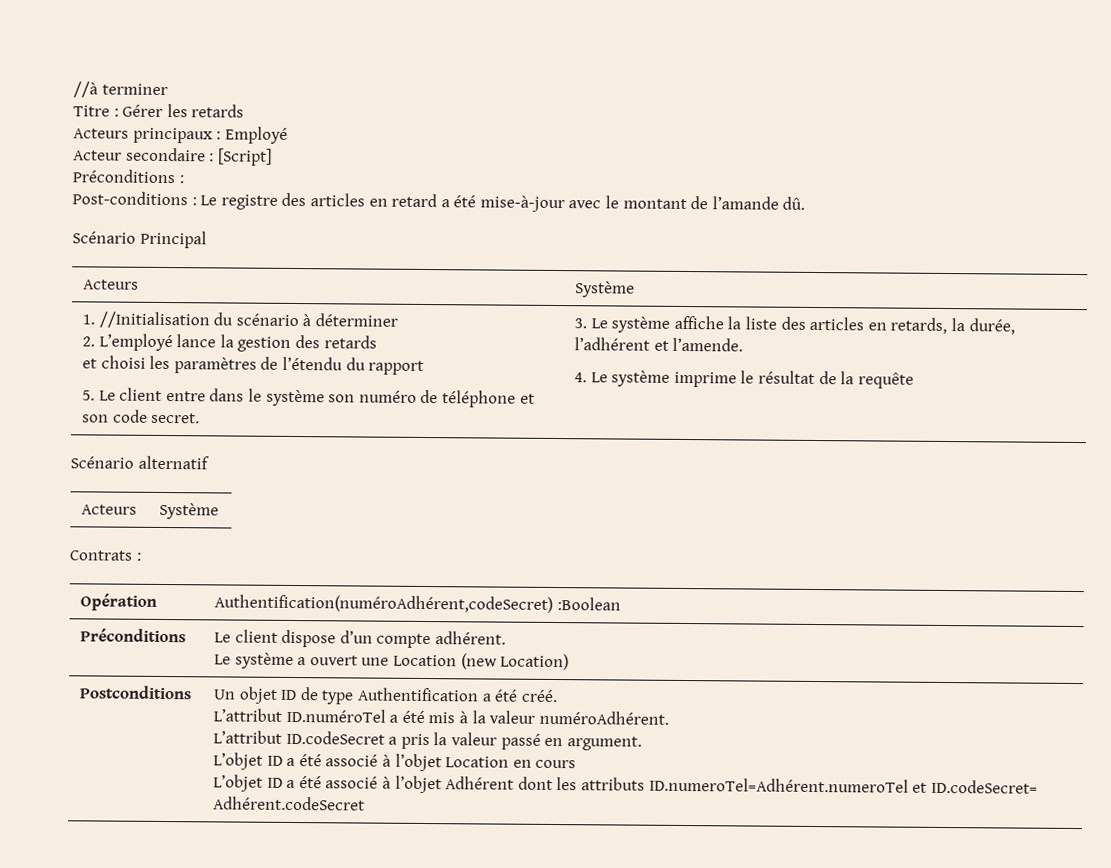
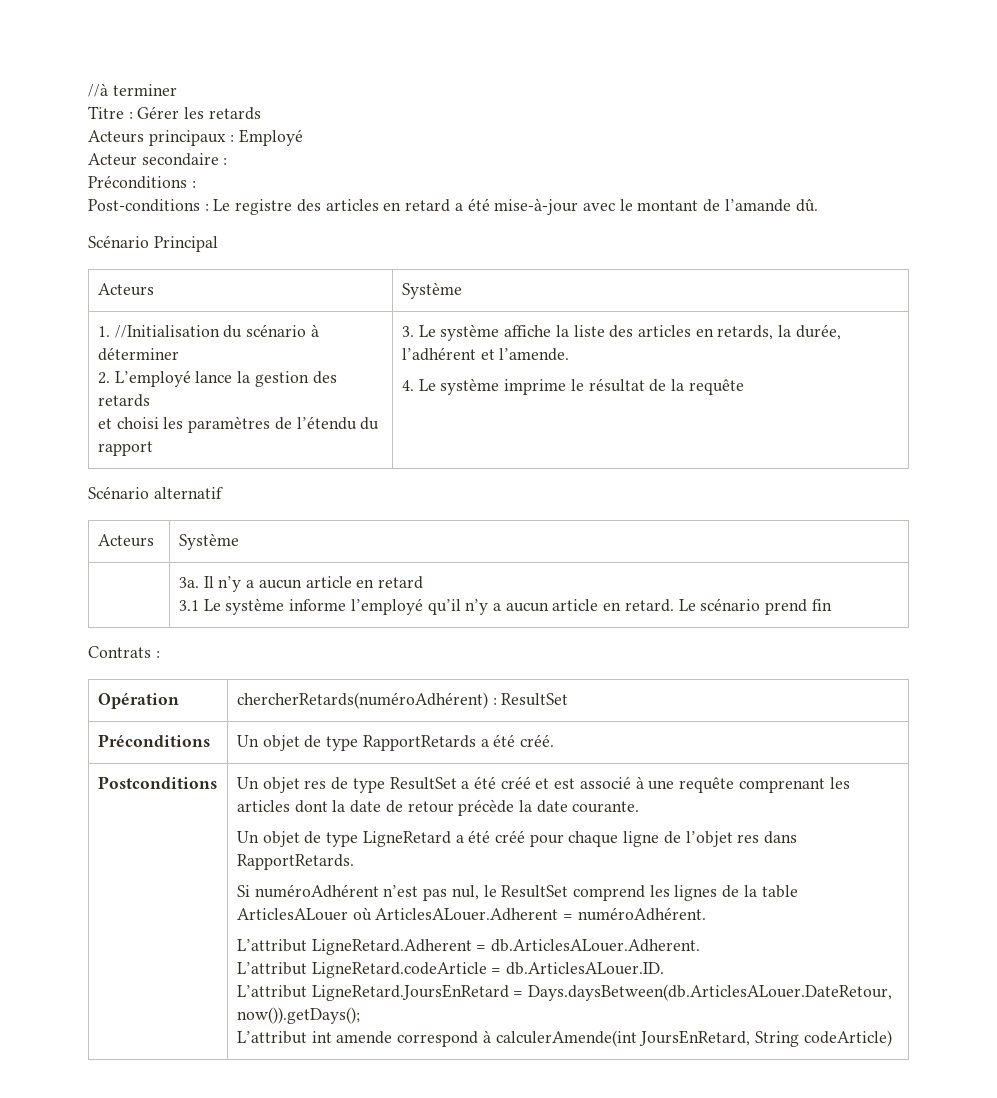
[217,148,272,166] [Script] -> (228, 161) none
[82,387,535,408] [82,409,201,424] // 5. Le client entre dans le système son numéro de téléphone et son code secret. -> (153, 448) none
[70,550,142,561] [80,593,158,611] [214,594,621,613] [80,628,187,643] [214,629,507,649] [214,652,570,671] // Contrats : // Opération | Authentification(numéroAdhérent,codeSecret) :Boolean // Préconditions | Le client dispose d’un compte adhérent. // Le système a ouvert une Location (new Location) -> [178,576,424,592] [178,598,832,615] [88,646,160,658] [97,692,179,709] [236,692,569,709] [97,734,210,747] [236,734,555,751] // | 3a. Il n’y a aucun article en retard // 3.1 Le système informe l’employé qu’il n’y a aucun article en retard. Le scénario prend fin // Contrats : // Opération | chercherRetards(numéroAdhérent) : ResultSet // Préconditions | Un objet de type RapportRetards a été créé.
[280,687,558,705] [213,708,669,725] [213,730,642,751] [213,752,577,772] [213,774,1038,794] [213,796,366,811] ID de type Authentification a été créé. // L’attribut ID.numéroTel a été mis à la valeur numéroAdhérent. // L’attribut ID.codeSecret a pris la valeur passé en argument. // L’objet ID a été associé à l’objet Location en cours // L’objet ID a été associé à l’objet Adhérent dont les attributs ID.numeroTel=Adhérent.numeroTel et ID.codeSecret= Adhérent.codeSecret -> [304,776,850,793] [236,799,640,816] [236,830,798,847] [236,854,354,870] [236,884,798,901] [236,907,706,921] [236,939,701,955] [236,962,665,978] [236,984,893,1001] [236,1007,360,1024] [236,1030,892,1047] res de type ResultSet a été créé et est associé à une requête comprenant les articles dont la date de retour précède la date courante. // Un objet de type LigneRetard a été créé pour chaque ligne de l’objet res dans RapportRetards. // Si numéroAdhérent n’est pas nul, le ResultSet comprend les lignes de la table ArticlesALouer où ArticlesALouer.Adherent = numéroAdhérent. // L’attribut LigneRetard.Adherent = db.ArticlesALouer.Adherent. // L’attribut LigneRetard.codeArticle = db.ArticlesALouer.ID. // L’attribut LigneRetard.JoursEnRetard = Days.daysBetween(db.ArticlesALouer.DateRetour, now()).getDays(); // L’attribut int amende correspond à calculerAmende(int JoursEnRetard, String codeArticle)

